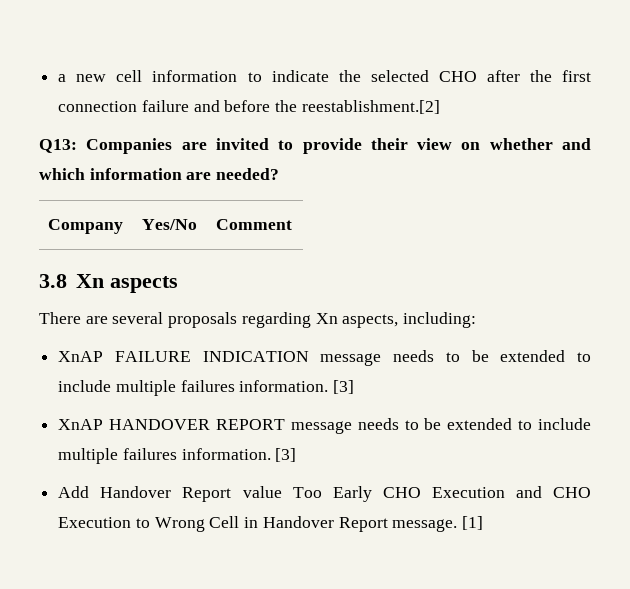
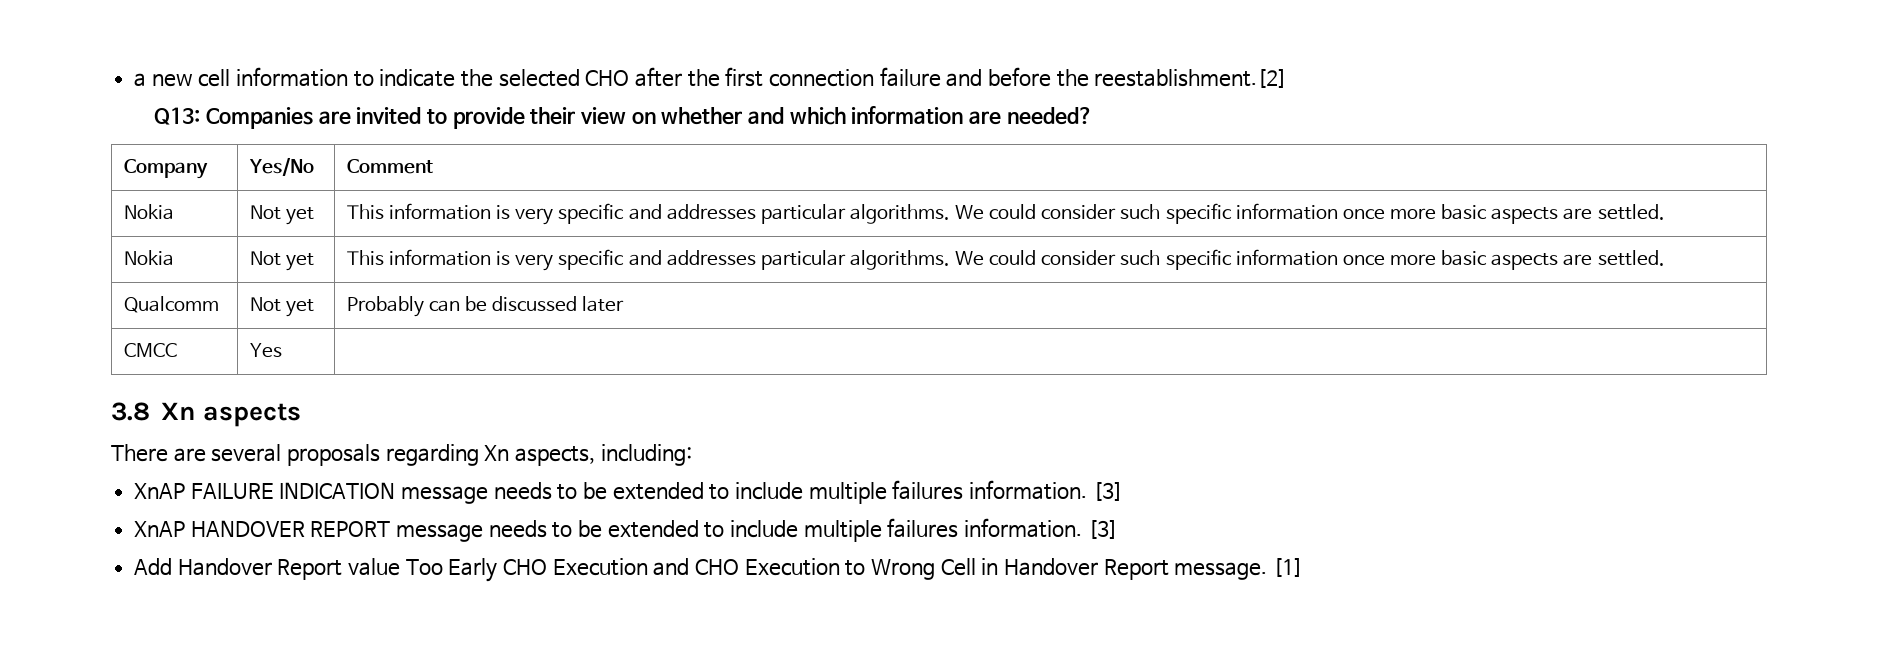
(293, 224) none -> [123,204,174,220] [249,205,315,225] [346,203,1665,225] [123,250,174,266] [249,251,315,271] [346,249,1665,271] [123,296,219,313] [249,297,315,317] [346,296,625,317] [123,343,177,357] [249,343,282,358] // Nokia | Not yet | This information is very specific and addresses particular algorithms. We could consider such specific information once more basic aspects are settled. // Nokia | Not yet | This information is very specific and addresses particular algorithms. We could consider such specific information once more basic aspects are settled. // Qualcomm | Not yet | Probably can be discussed later // CMCC | Yes |

